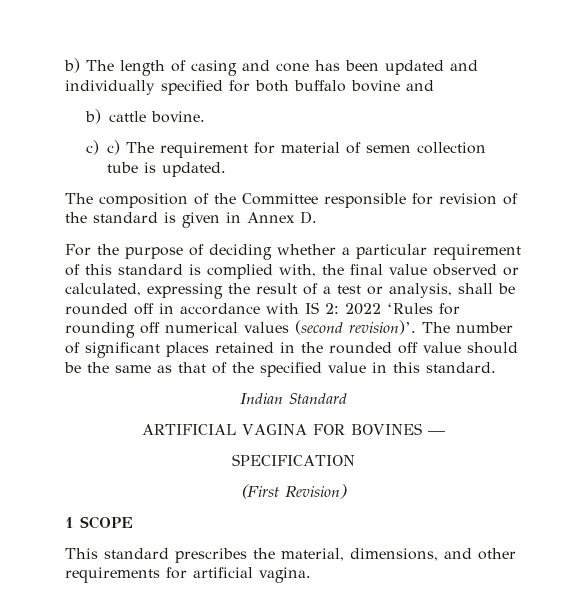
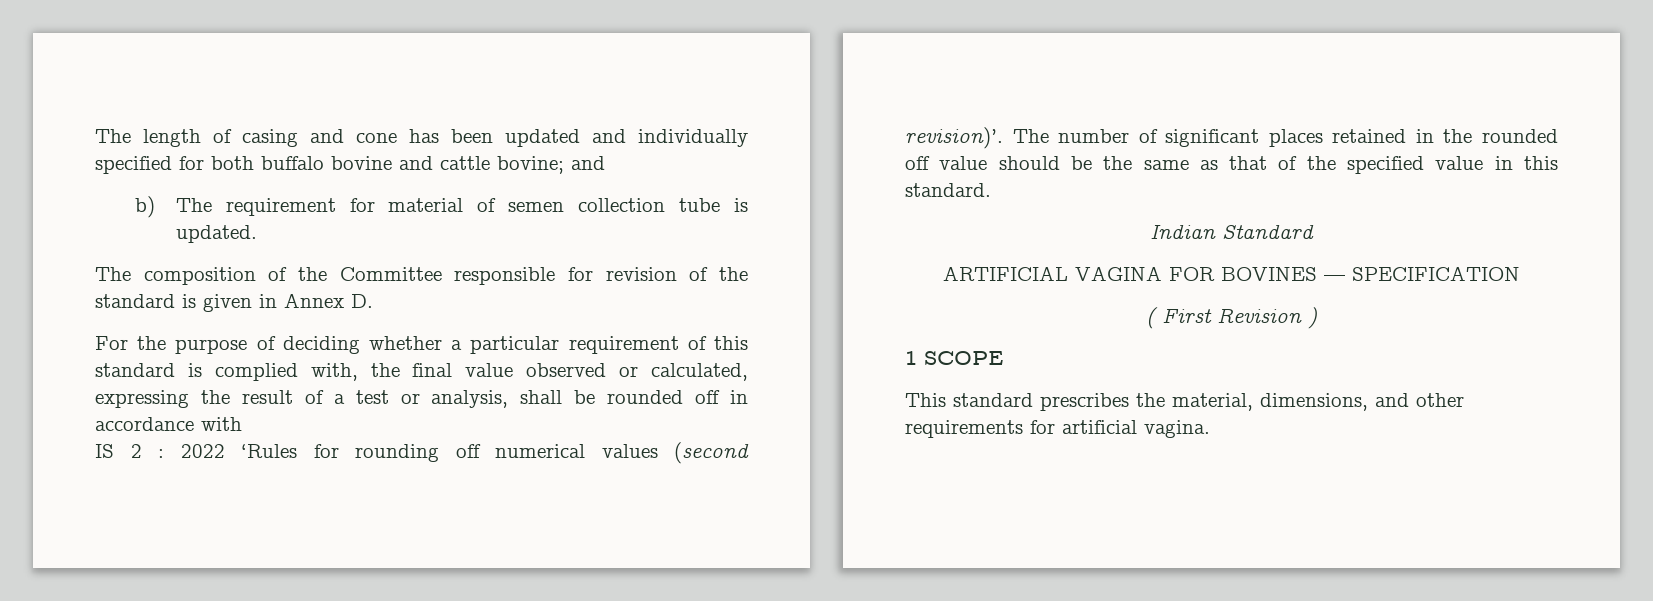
[64,58,80,73] b) -> (95, 136) none
[85,109,206,124] [86,140,121,155] // b) cattle bovine. // c) c) -> [440,156,605,174] [135,196,156,218] cattle bovine; and // b)
[305,302,339,314] IS 2: -> [95,444,164,458] // IS 2 :
(445, 433) // -> (1345, 278) none
[241,484,347,499] (First Revision) -> [1146,307,1317,329] ( First Revision )

